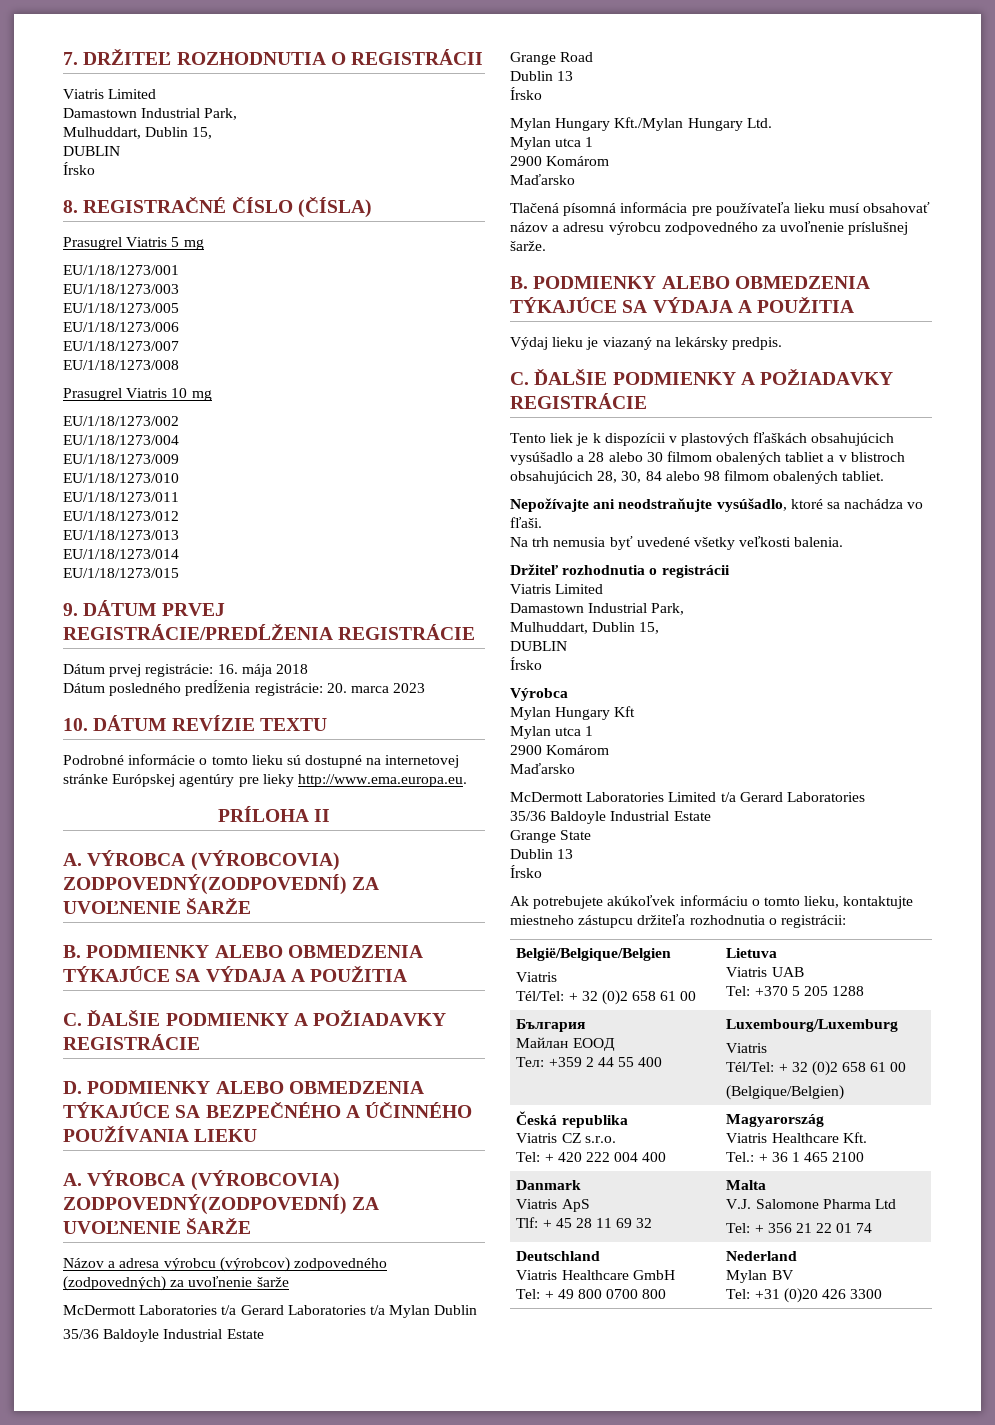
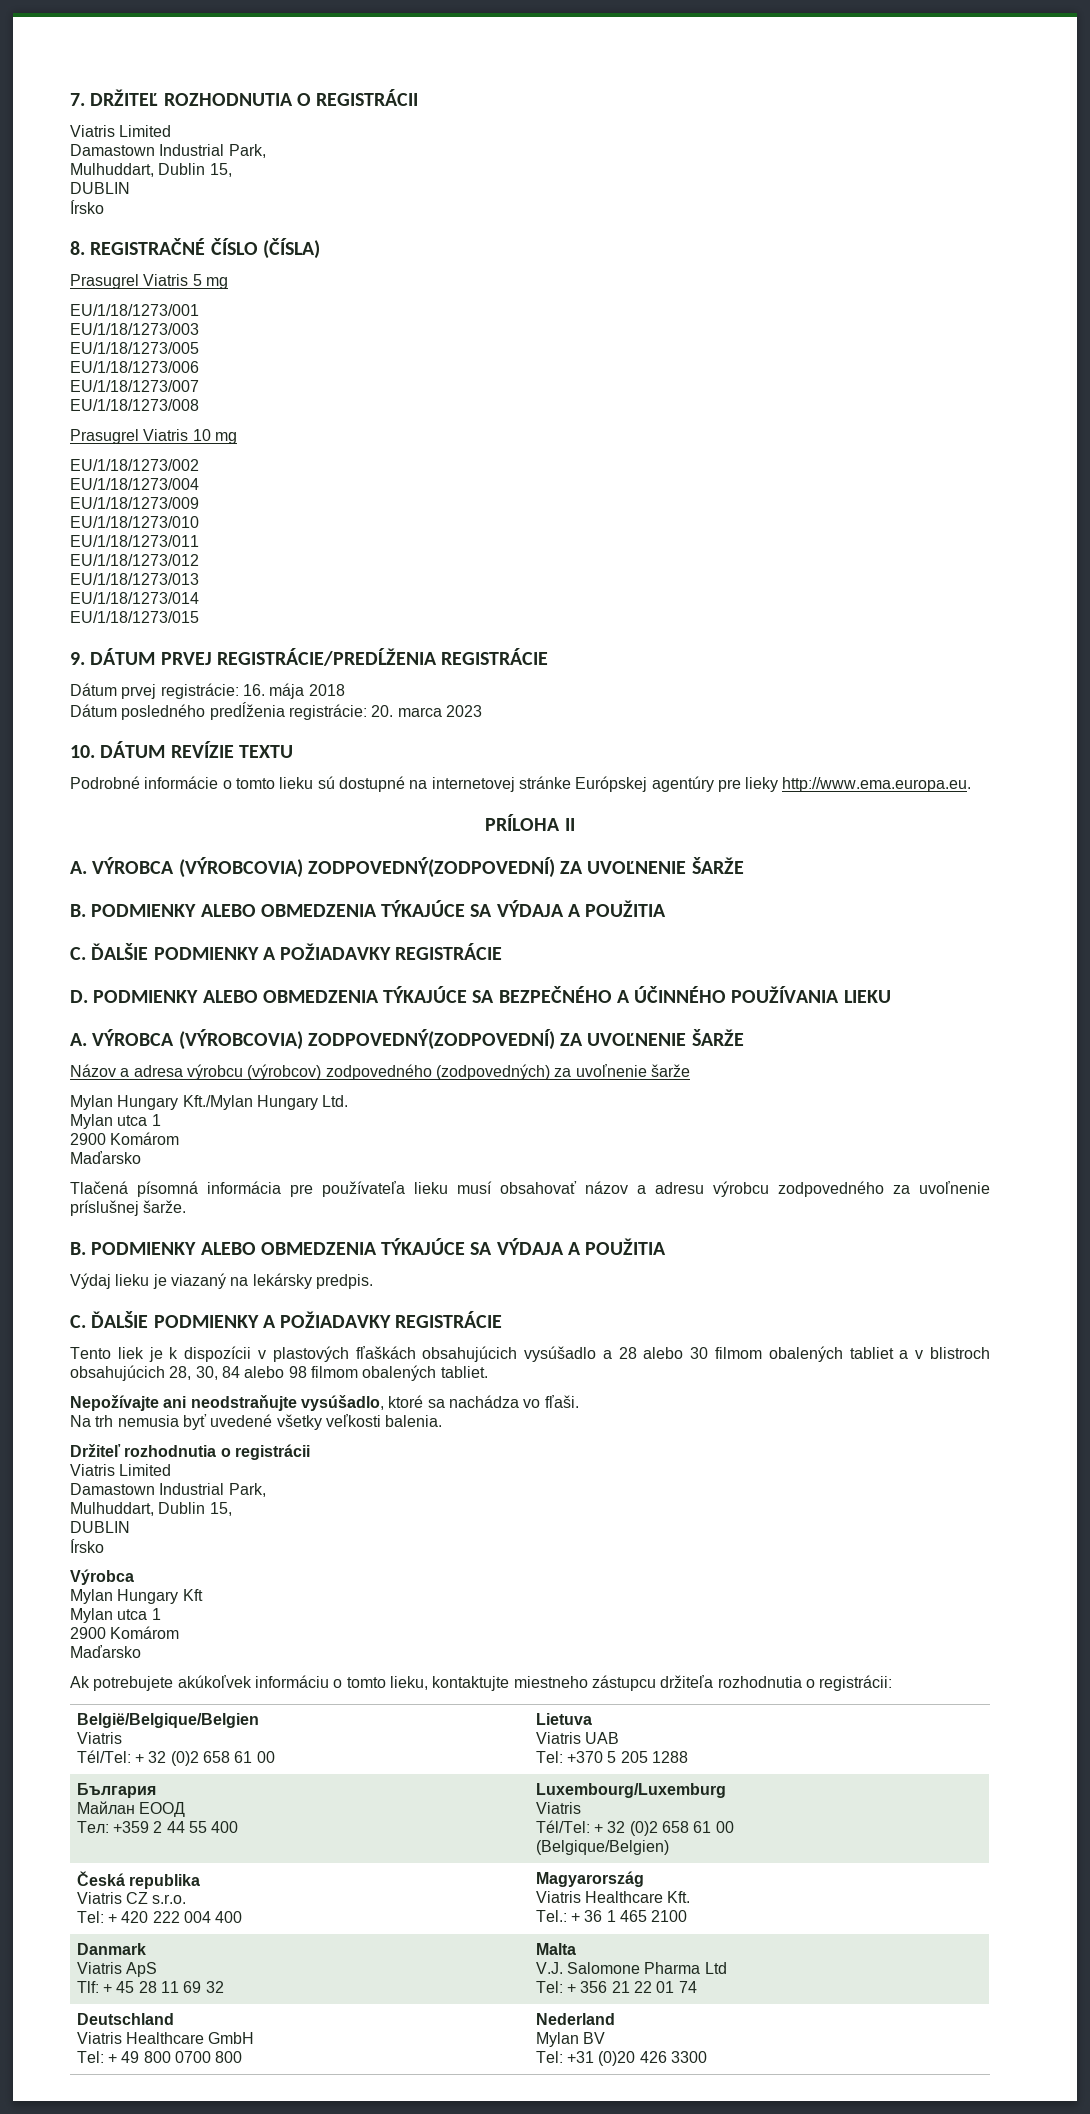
[63,1305,478,1318] [63,1329,264,1342] [510,52,594,65] [510,71,574,81] [510,87,542,100] // McDermott Laboratories t/a Gerard Laboratories t/a Mylan Dublin // 35/36 Baldoyle Industrial Estate // Grange Road // Dublin 13 // Írsko -> (690, 1070) none
[510,792,865,802] [510,811,711,824] [510,830,592,843] [510,849,574,859] [510,865,542,878] // McDermott Laboratories Limited t/a Gerard Laboratories // 35/36 Baldoyle Industrial Estate // Grange State // Dublin 13 // Írsko -> (141, 1651) none

